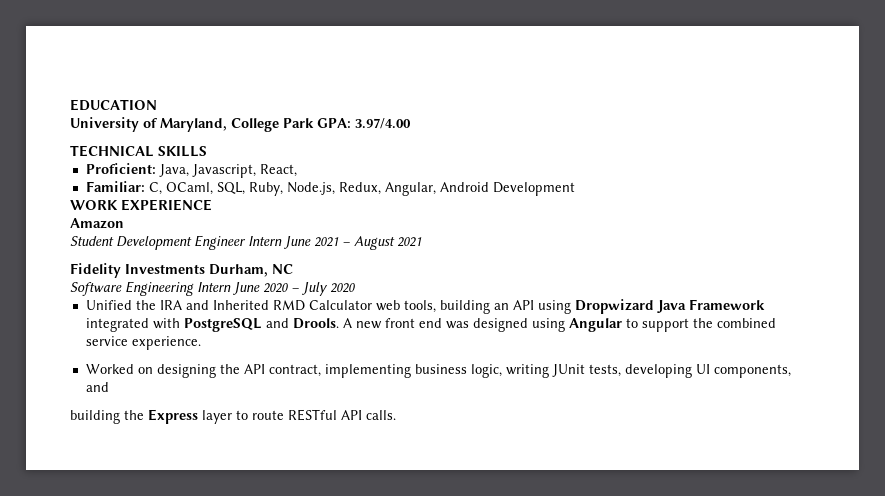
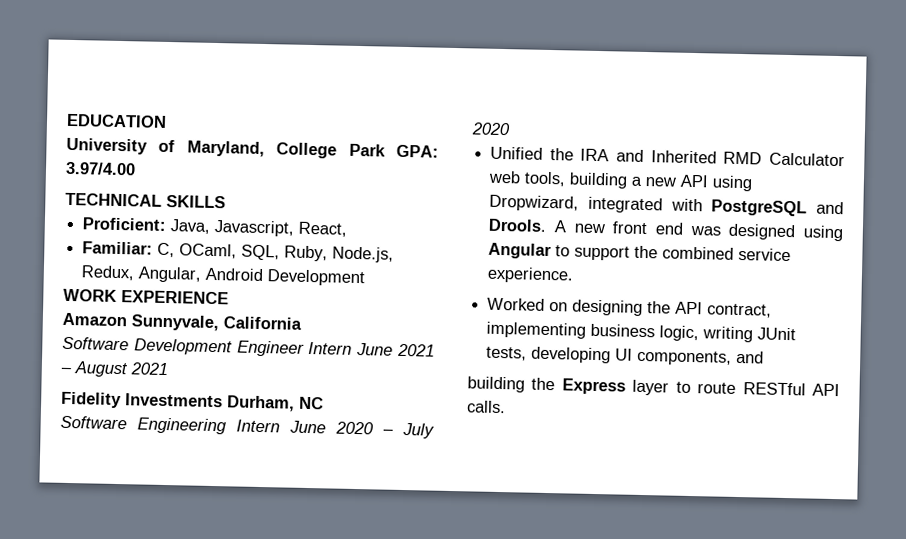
[70,236,114,246] // Student -> [131,314,302,332] [62,336,129,351] Sunnyvale, California // Software
[493,299,765,314] an API using Dropwizard Java Framework -> [631,174,754,192] [489,194,580,212] a new API using Dropwizard,

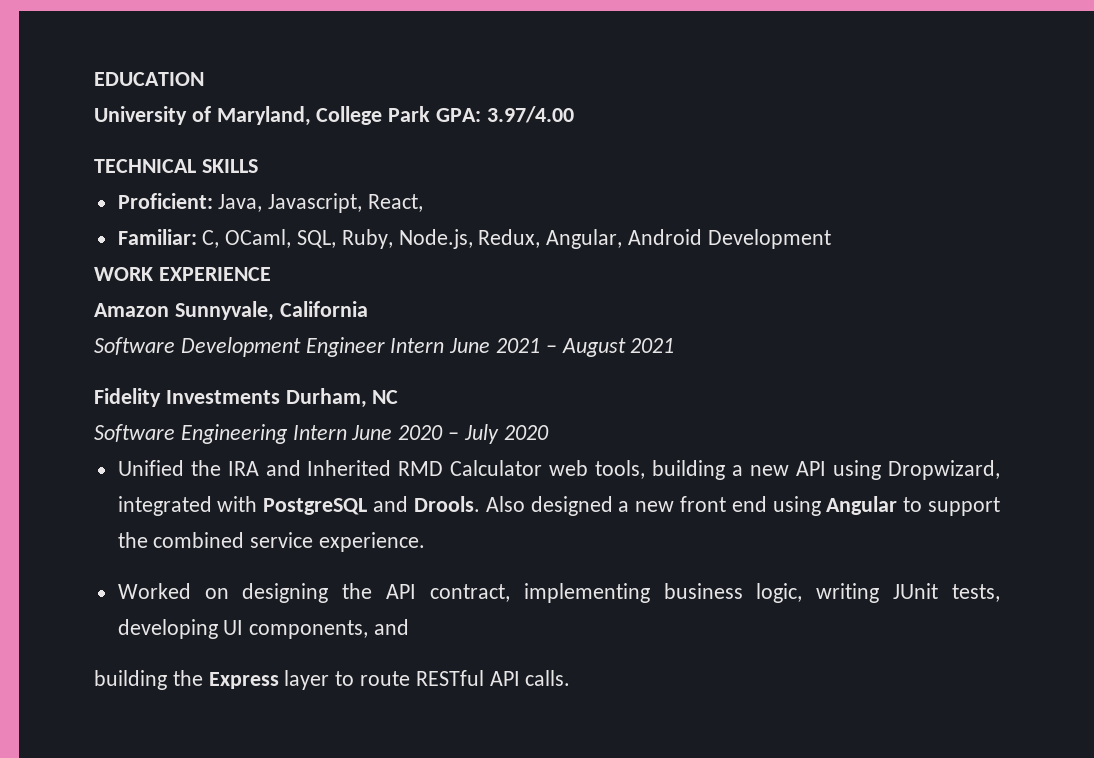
[553,220,567,233] A -> [485,496,630,516] Also designed a
[689,223,797,241] was designed -> (767, 504) none

